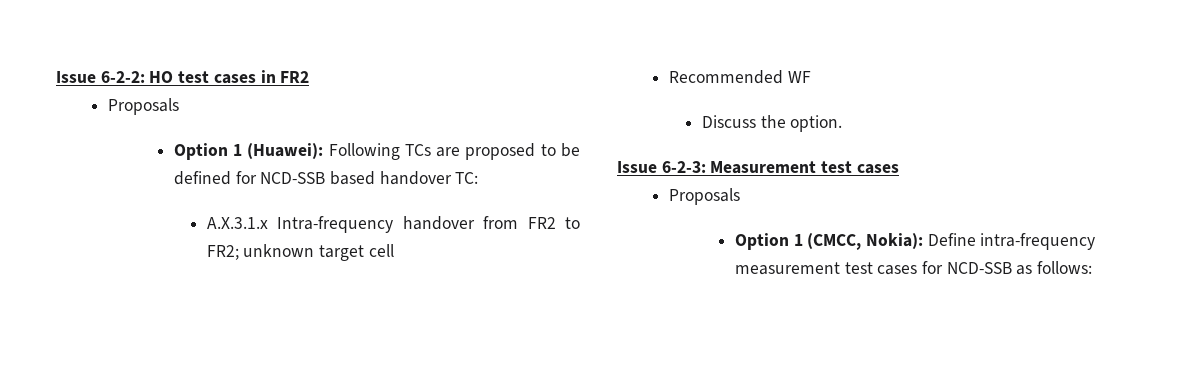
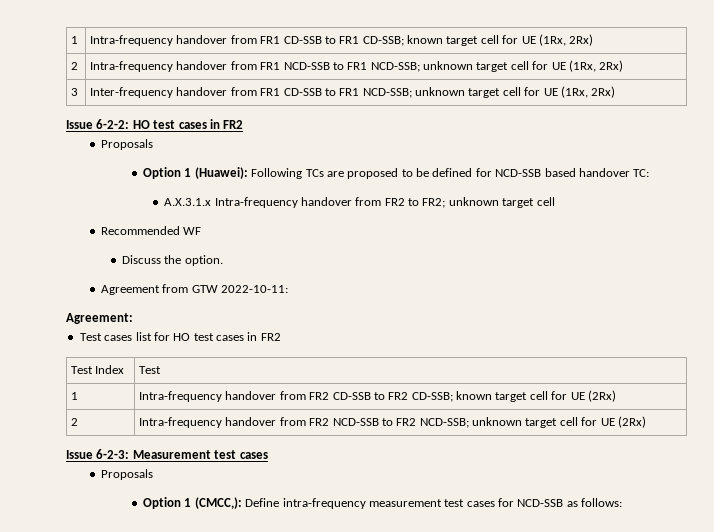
(56, 77) none -> [71,36,79,44] [90,34,594,46] [71,62,79,70] [90,60,624,72] [71,88,79,96] [90,86,616,98] 1 | Intra-frequency handover from FR1 CD-SSB to FR1 CD-SSB; known target cell for UE (1Rx, 2Rx) // 2 | Intra-frequency handover from FR1 NCD-SSB to FR1 NCD-SSB; unknown target cell for UE (1Rx, 2Rx) // 3 | Inter-frequency handover from FR1 CD-SSB to FR1 NCD-SSB; unknown target cell for UE (1Rx, 2Rx) //
(843, 123) none -> [100,284,288,295] [66,313,133,324] [79,332,281,341] [71,365,125,374] [139,366,162,374] [71,392,79,400] [139,390,616,402] [71,418,79,426] [139,416,646,428] // Agreement from GTW 2022-10-11: // Agreement: // Test cases list for HO test cases in FR2 // Test Index | Test // 1 | Intra-frequency handover from FR2 CD-SSB to FR2 CD-SSB; known target cell for UE (2Rx) // 2 | Intra-frequency handover from FR2 NCD-SSB to FR2 NCD-SSB; unknown target cell for UE (2Rx)
[807,233,923,250] (CMCC, Nokia): -> [194,497,242,509] (CMCC,):

